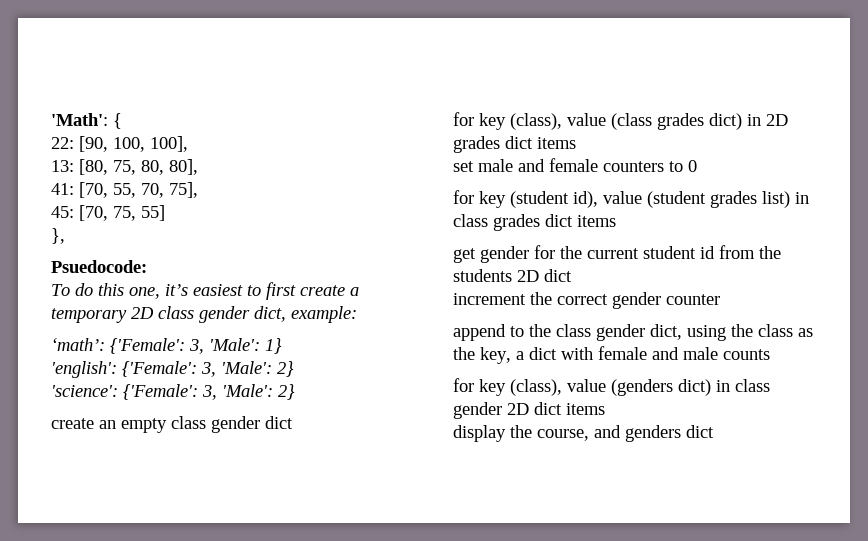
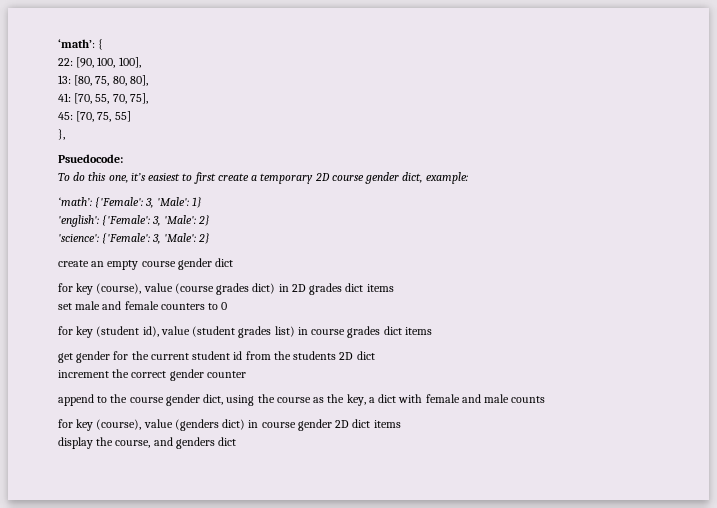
[51,113,108,126] 'Math': -> [58,39,95,48] ‘math’:
[158,306,194,319] class -> [331,175,364,181] course
[171,416,206,429] class -> [141,261,176,267] course
[510,113,652,130] (class), value (class -> [96,283,214,294] (course), value (course
[453,214,488,227] class -> [311,329,346,335] course
[556,324,591,337] class -> [129,397,164,403] course
[758,324,793,337] class -> [276,397,311,403] course
[510,379,562,396] (class), -> [96,419,142,430] (course),
[735,379,770,392] class -> [261,422,296,428] course

